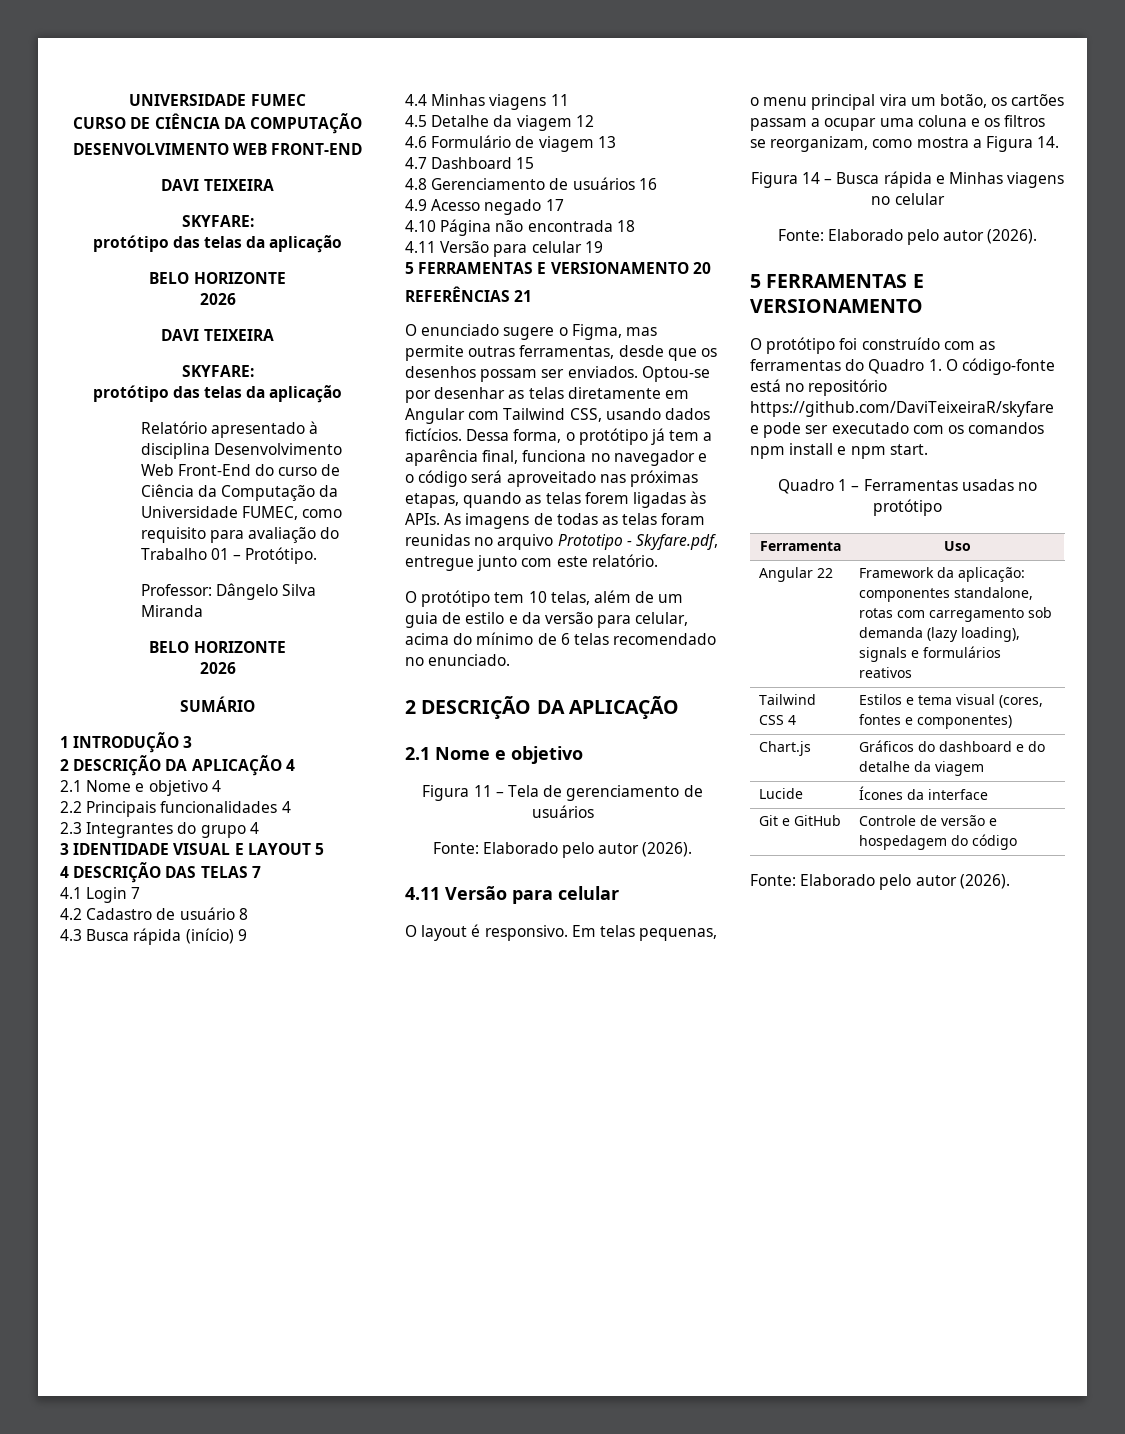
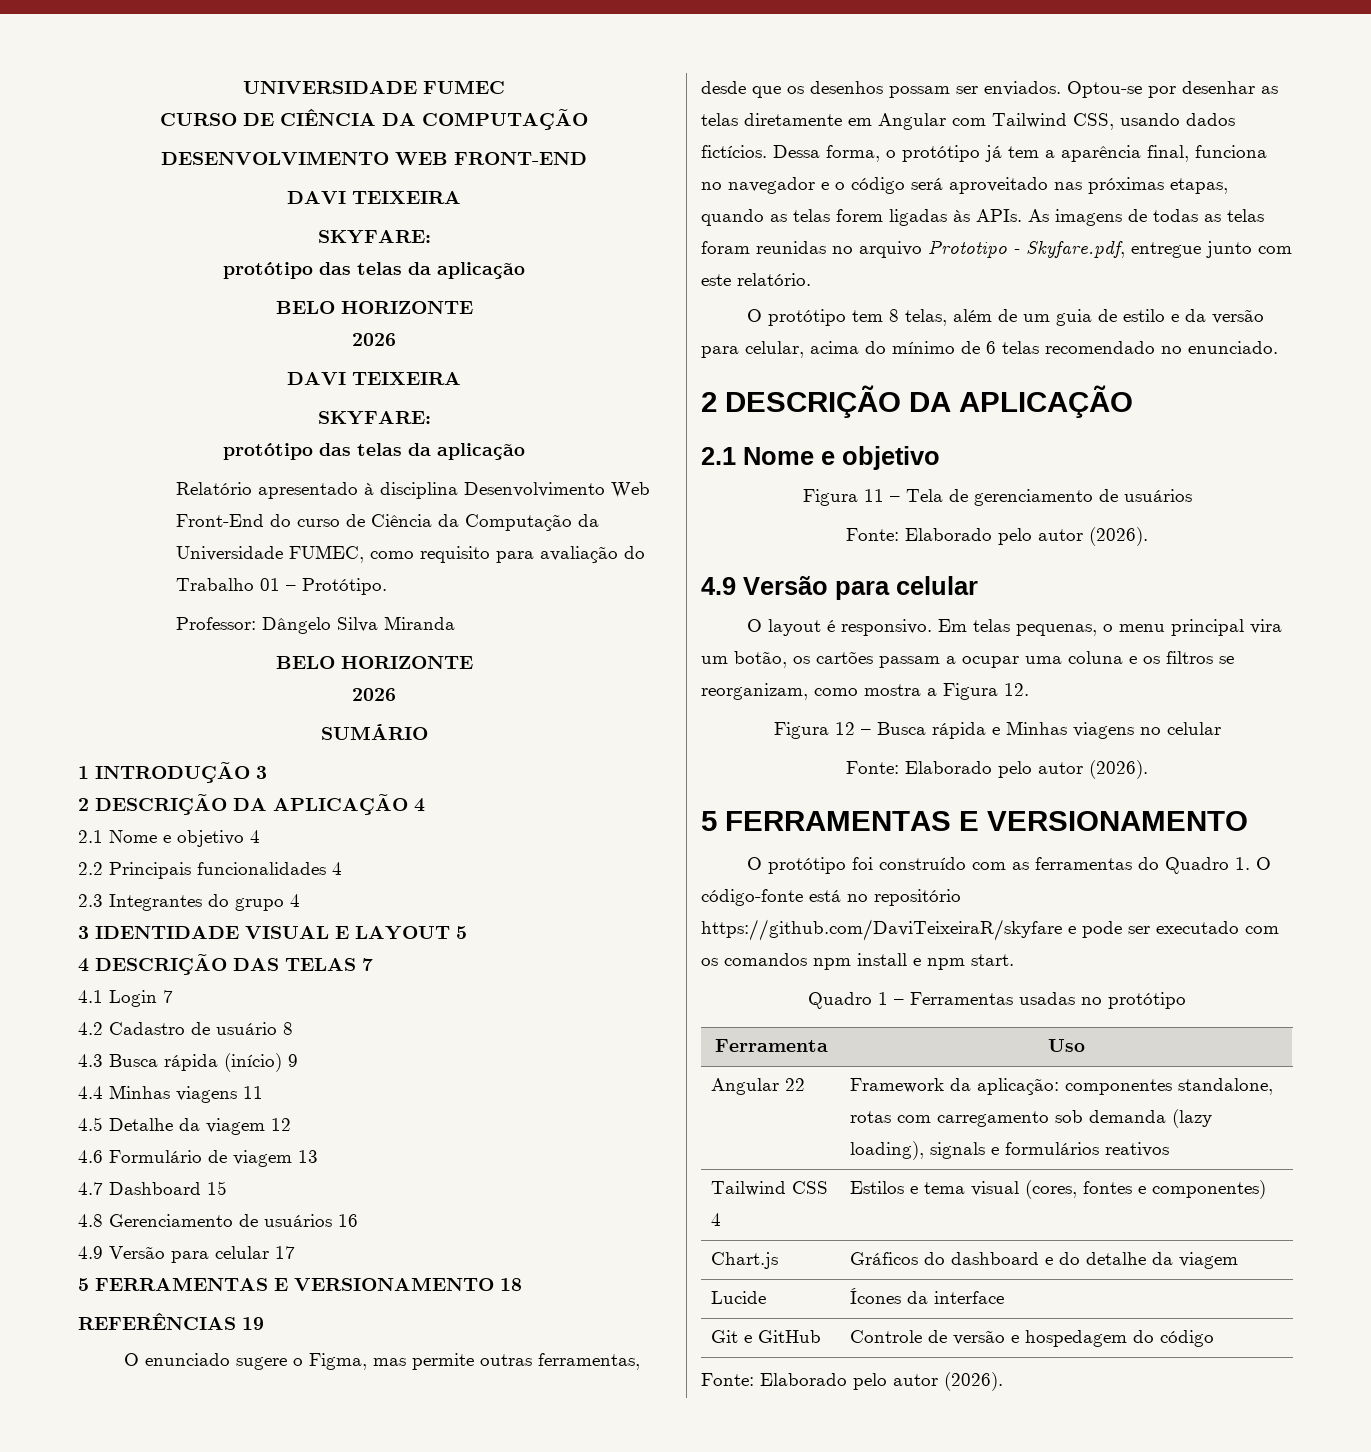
[431,199,564,215] [405,219,635,236] [405,241,603,257] [405,262,711,274] Acesso negado 17 // 4.10 Página não encontrada 18 // 4.11 Versão para celular 19 // 5 FERRAMENTAS E VERSIONAMENTO 20 -> [109,1246,295,1263] [78,1277,522,1291] Versão para celular 17 // 5 FERRAMENTAS E VERSIONAMENTO 18
[514,290,533,302] 21 -> [242,1317,264,1330] 19
[528,591,547,603] 10 -> [889,309,900,322] 8
[405,887,440,900] 4.11 -> [701,577,736,595] 4.9
[1037,136,1060,148] [750,172,821,188] 14. // Figura 14 -> [1004,683,1029,696] [773,722,855,739] 12. // Figura 12

